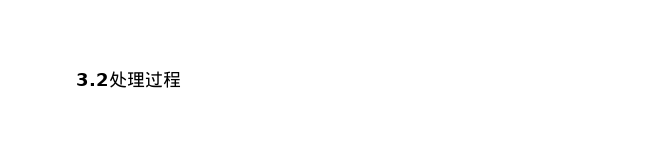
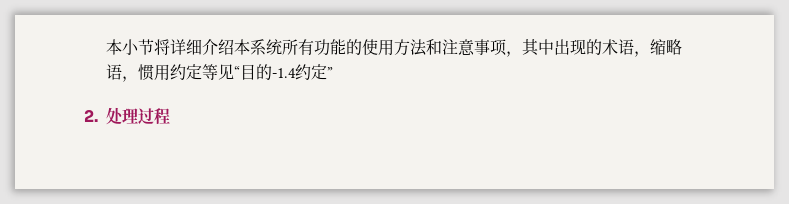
[76,73,109,86] 3.2 -> [106,39,683,57] [106,64,334,82] [84,109,98,122] 本小节将详细介绍本系统所有功能的使用方法和注意事项，其中出现的术语，缩略语，惯用约定等见“目的-1.4约定” // 2.

